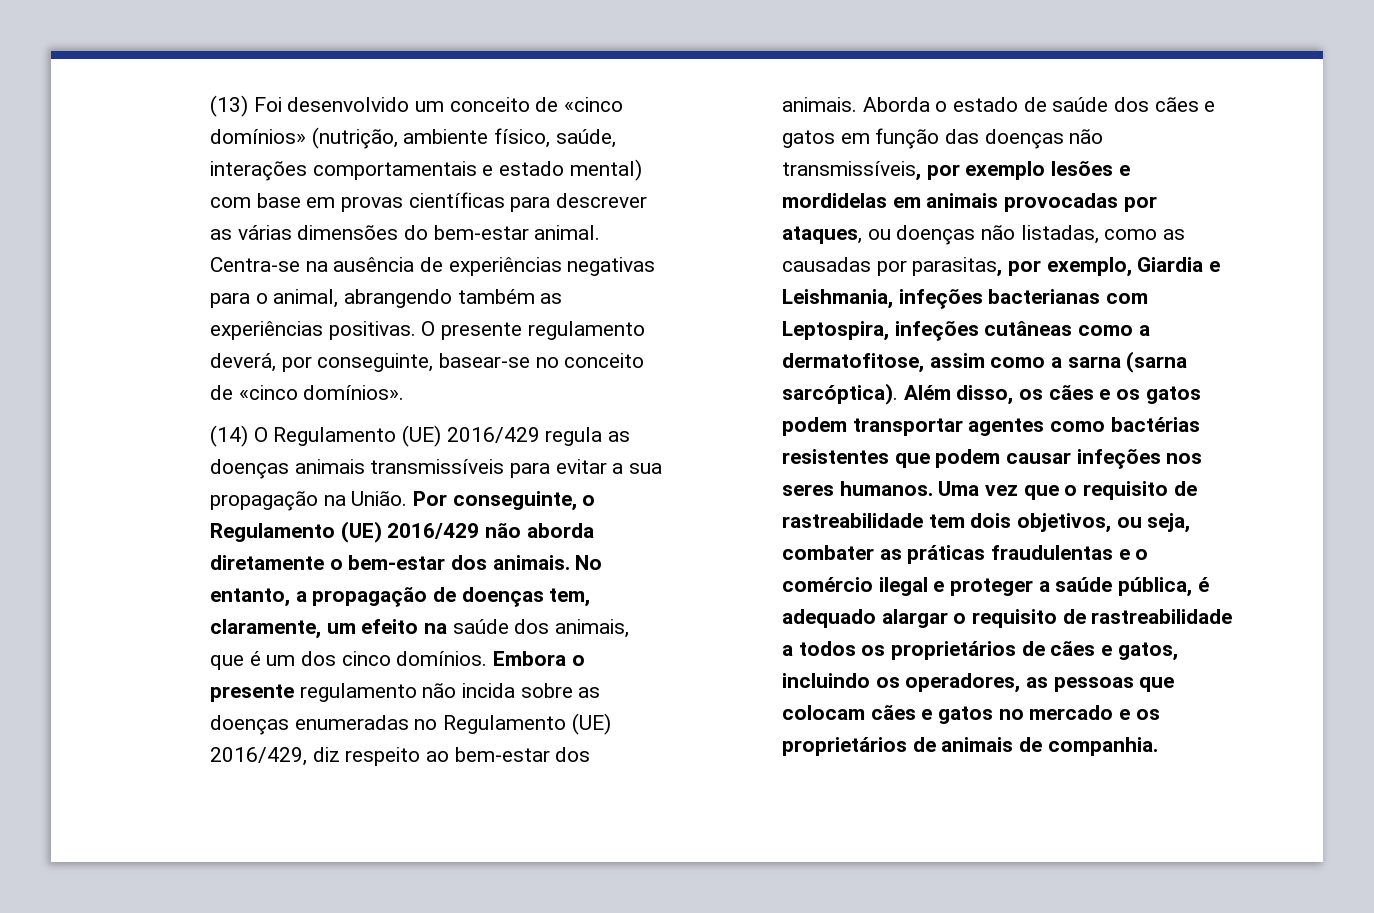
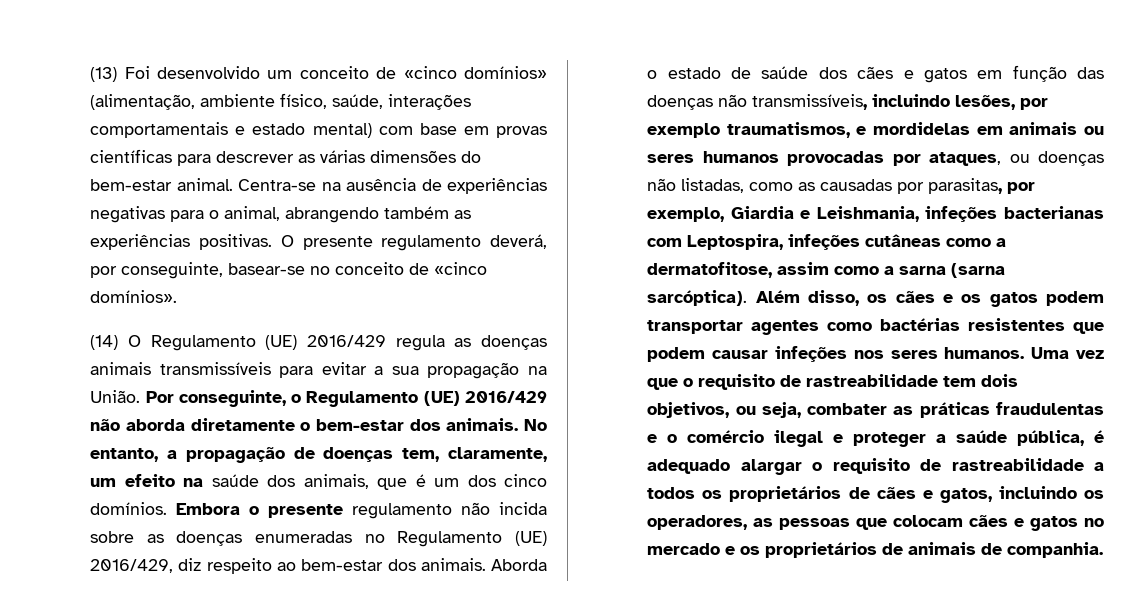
[311,127,398,149] (nutrição, -> [90,94,196,110] (alimentação,
(921, 171) none -> [872,94,1016,110] incluindo lesões,
[1050,161,1113,176] lesões -> [726,122,850,138] traumatismos,
(999, 200) none -> [1084,126,1104,135] [647,151,779,163] ou seres humanos

